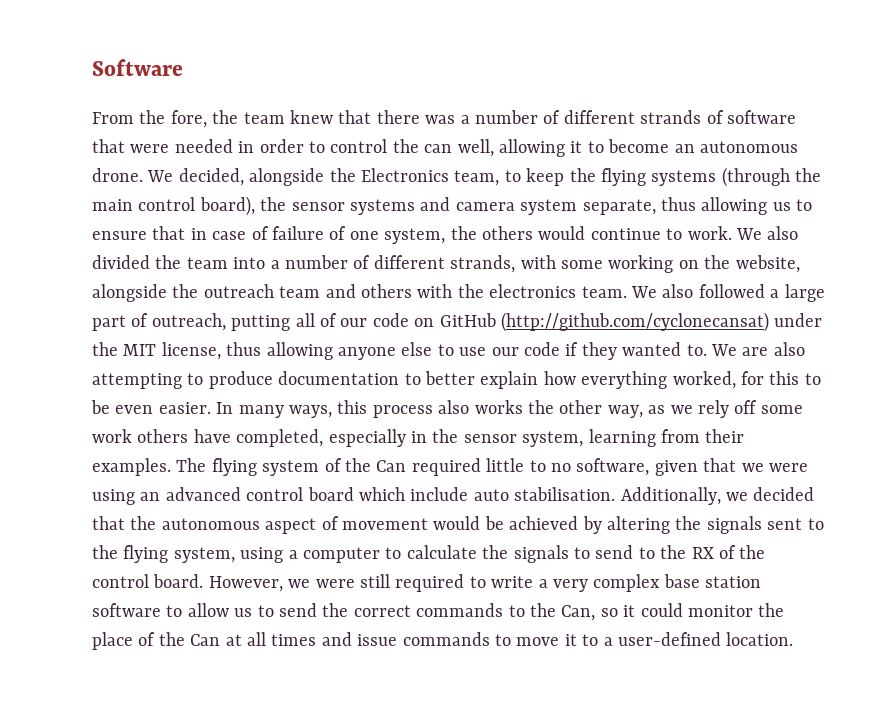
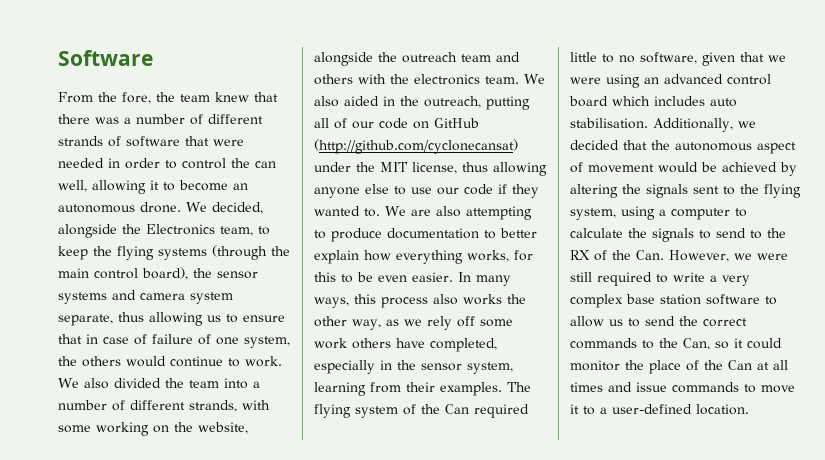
[698,284,825,302] [92,313,149,331] followed a large part of -> [344,96,419,106] aided in the
[672,371,736,389] worked, -> [467,250,509,262] works,
[410,487,469,501] include -> [654,96,705,106] includes
[92,574,204,588] control board. -> [636,250,664,260] Can.

